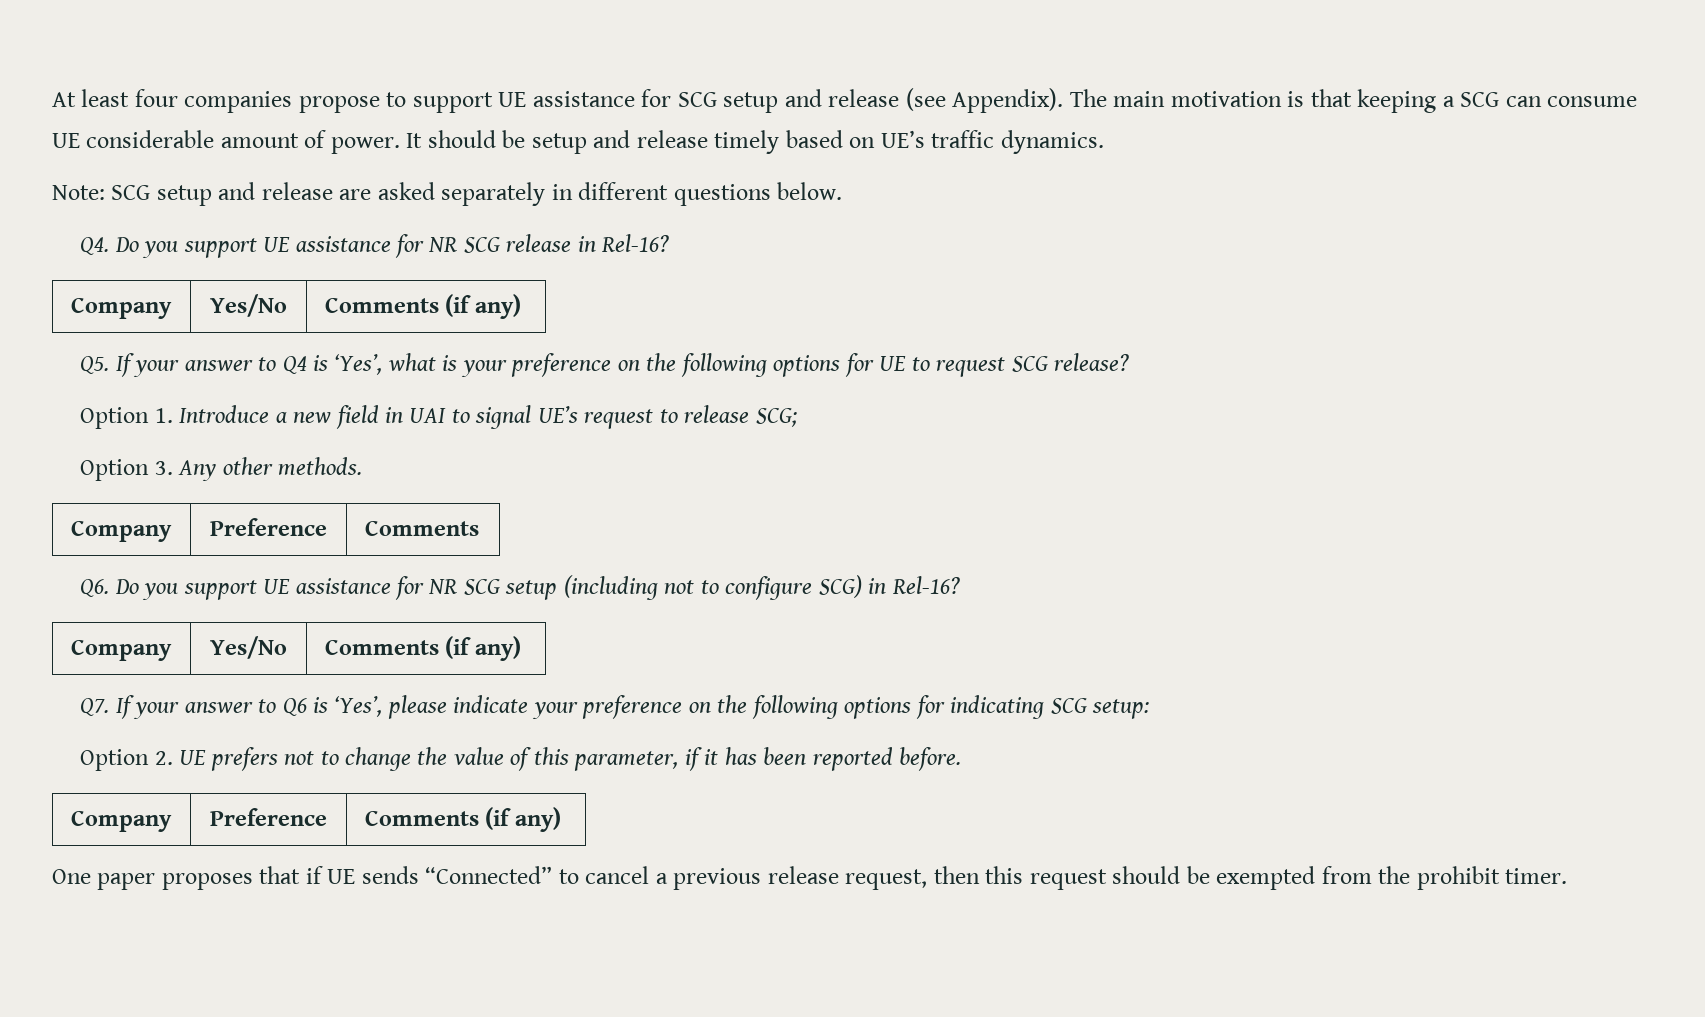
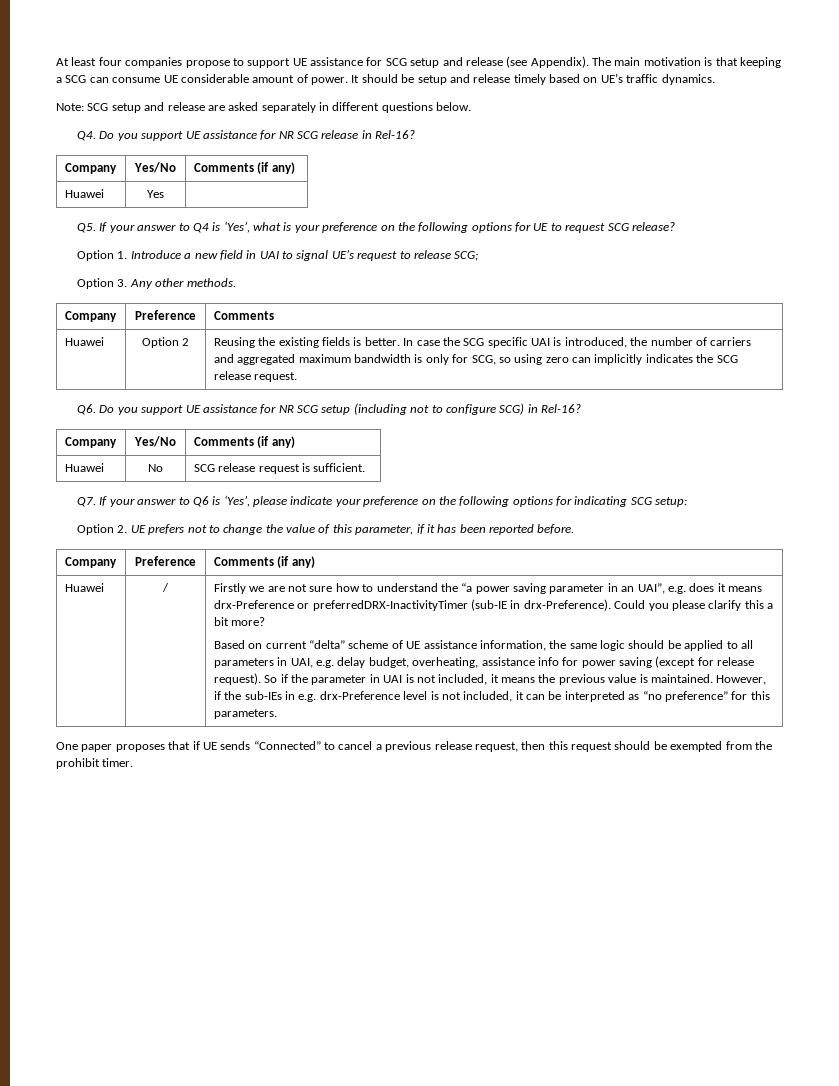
(521, 306) none -> [64,189,104,198] [147,190,164,198] // Huawei | Yes |
(479, 528) none -> [64,337,104,346] [141,337,190,348] [213,337,752,348] [213,354,738,365] [213,371,298,382] // Huawei | Option 2 | Reusing the existing fields is better. In case the SCG specific UAI is introduced, the number of carriers and aggregated maximum bandwidth is only for SCG, so using zero can implicitly indicates the SCG release request.
(521, 648) none -> [64,463,104,472] [148,464,163,472] [193,463,366,474] // Huawei | No | SCG release request is sufficient.
(561, 819) none -> [64,583,104,592] [162,583,169,592] [213,583,763,594] [213,599,774,611] [213,617,266,626] [213,640,753,651] [213,656,755,668] [213,673,767,685] [213,691,770,702] [213,709,277,719] // Huawei | / | Firstly we are not sure how to understand the “a power saving parameter in an UAI”, e.g. does it means drx-Preference or preferredDRX-InactivityTimer (sub-IE in drx-Preference). Could you please clarify this a bit more? // Based on current “delta” scheme of UE assistance information, the same logic should be applied to all parameters in UAI, e.g. delay budget, overheating, assistance info for power saving (except for release request). So if the parameter in UAI is not included, it means the previous value is maintained. However, if the sub-IEs in e.g. drx-Preference level is not included, it can be interpreted as “no preference” for this parameters.

